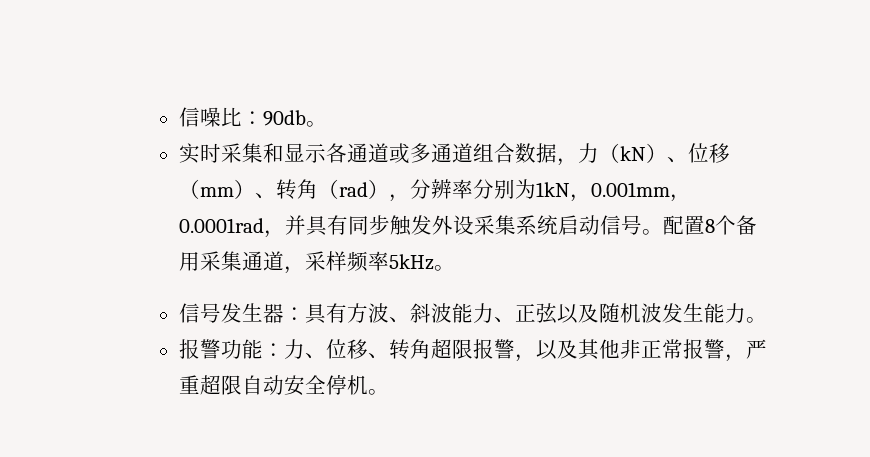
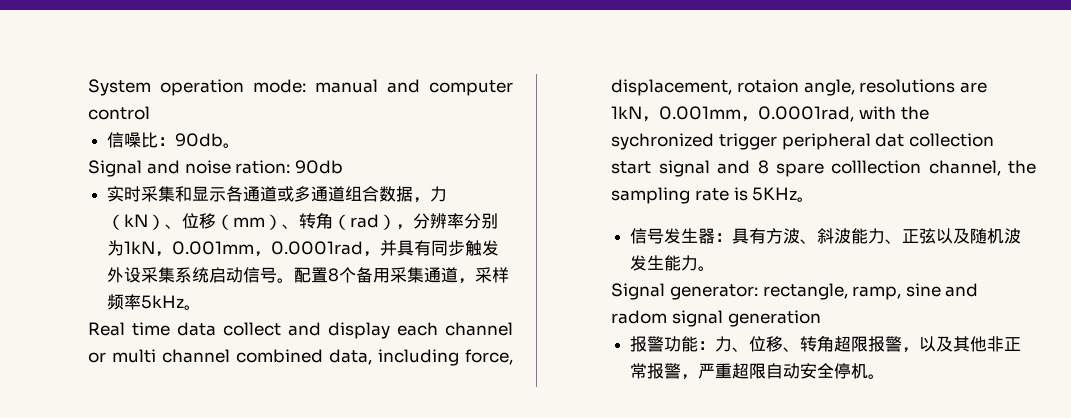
(178, 117) none -> [88,79,513,96] [88,106,151,120] System operation mode: manual and computer control //
(327, 124) none -> [88,160,343,177] // Signal and noise ration: 90db
(455, 268) none -> [88,322,513,339] [88,349,513,366] [611,79,987,96] [611,106,929,122] [611,133,994,150] [611,160,1036,177] [611,187,815,204] // Real time data collect and display each channel or multi channel combined data, including force, displacement, rotaion angle, resolutions are 1kN，0.001mm，0.0001rad, with the sychronized trigger peripheral dat collection start signal and 8 spare colllection channel, the sampling rate is 5KHz。
(767, 320) none -> [611,283,979,300] [611,310,821,327] // Signal generator: rectangle, ramp, sine and radom signal generation

